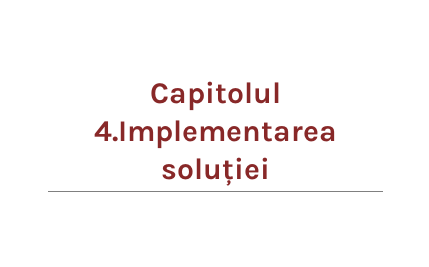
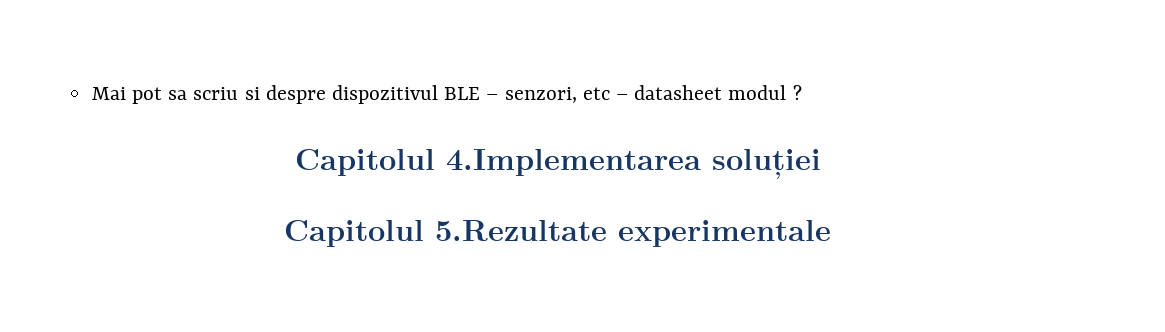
(150, 96) none -> [91,85,802,104] Mai pot sa scriu si despre dispozitivul BLE – senzori, etc – datasheet modul ? //
(270, 171) none -> [284,220,831,247] // Capitolul 5.Rezultate experimentale

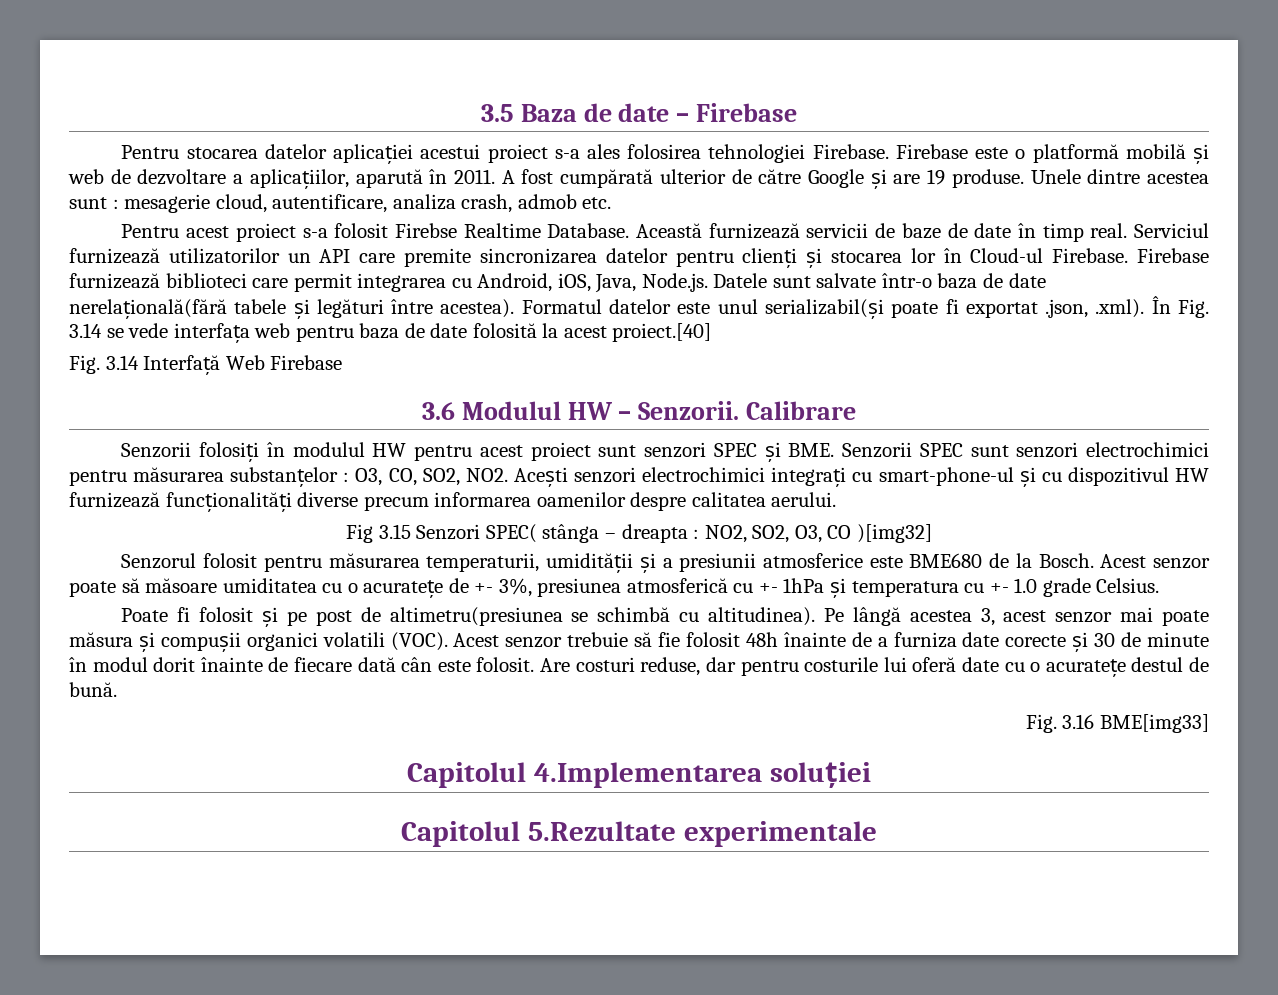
[91,85,802,104] Mai pot sa scriu si despre dispozitivul BLE – senzori, etc – datasheet modul ? -> [480,103,798,122] [121,144,1209,164] [68,169,1209,189] [69,194,612,213] [121,223,1209,242] [69,248,1209,268] [69,273,1046,293] [69,296,1209,319] [69,323,712,343] [69,355,343,375] [421,401,857,420] [121,442,1209,462] [69,467,1209,487] [69,492,837,512] [346,524,932,543] [121,553,1210,573] [69,578,1160,598] [121,607,1209,627] [69,632,1209,652] [69,657,1209,677] [69,682,117,697] [1025,714,1210,733] 3.5 Baza de date – Firebase // Pentru stocarea datelor aplicației acestui proiect s-a ales folosirea tehnologiei Firebase. Firebase este o platformă mobilă și web de dezvoltare a aplicațiilor, aparută în 2011. A fost cumpărată ulterior de către Google și are 19 produse. Unele dintre acestea sunt : mesagerie cloud, autentificare, analiza crash, admob etc. // Pentru acest proiect s-a folosit Firebse Realtime Database. Această furnizează servicii de baze de date în timp real. Serviciul furnizează utilizatorilor un API care premite sincronizarea datelor pentru clienți și stocarea lor în Cloud-ul Firebase. Firebase furnizează biblioteci care permit integrarea cu Android, iOS, Java, Node.js. Datele sunt salvate într-o baza de date nerelațională(fără tabele și legături între acestea). Formatul datelor este unul serializabil(și poate fi exportat .json, .xml). În Fig. 3.14 se vede interfața web pentru baza de date folosită la acest proiect.[40] // Fig. 3.14 Interfață Web Firebase // 3.6 Modulul HW – Senzorii. Calibrare // Senzorii folosiți în modulul HW pentru acest proiect sunt senzori SPEC și BME. Senzorii SPEC sunt senzori electrochimici pentru măsurarea substanțelor : O3, CO, SO2, NO2. Acești senzori electrochimici integrați cu smart-phone-ul și cu dispozitivul HW furnizează funcționalități diverse precum informarea oamenilor despre calitatea aerului. // Fig 3.15 Senzori SPEC( stânga – dreapta : NO2, SO2, O3, CO )[img32] // Senzorul folosit pentru măsurarea temperaturii, umidității și a presiunii atmosferice este BME680 de la Bosch. Acest senzor poate să măsoare umiditatea cu o acuratețe de +- 3%, presiunea atmosferică cu +- 1hPa și temperatura cu +- 1.0 grade Celsius. // Poate fi folosit și pe post de altimetru(presiunea se schimbă cu altitudinea). Pe lângă acestea 3, acest senzor mai poate măsura și compușii organici volatili (VOC). Acest senzor trebuie să fie folosit 48h înainte de a furniza date corecte și 30 de minute în modul dorit înainte de fiecare dată cân este folosit. Are costuri reduse, dar pentru costurile lui oferă date cu o acuratețe destul de bună. // Fig. 3.16 BME[img33]

